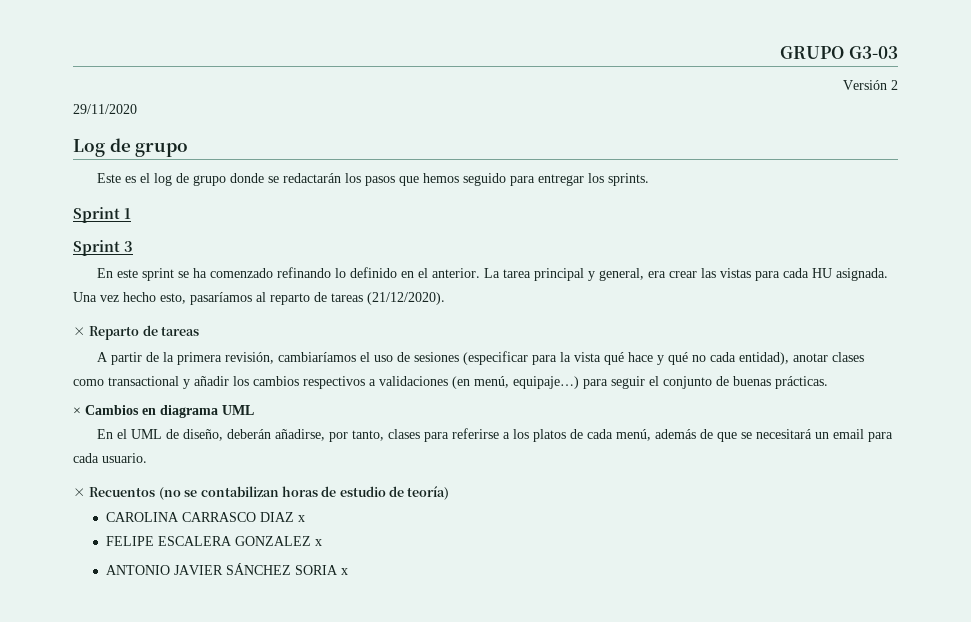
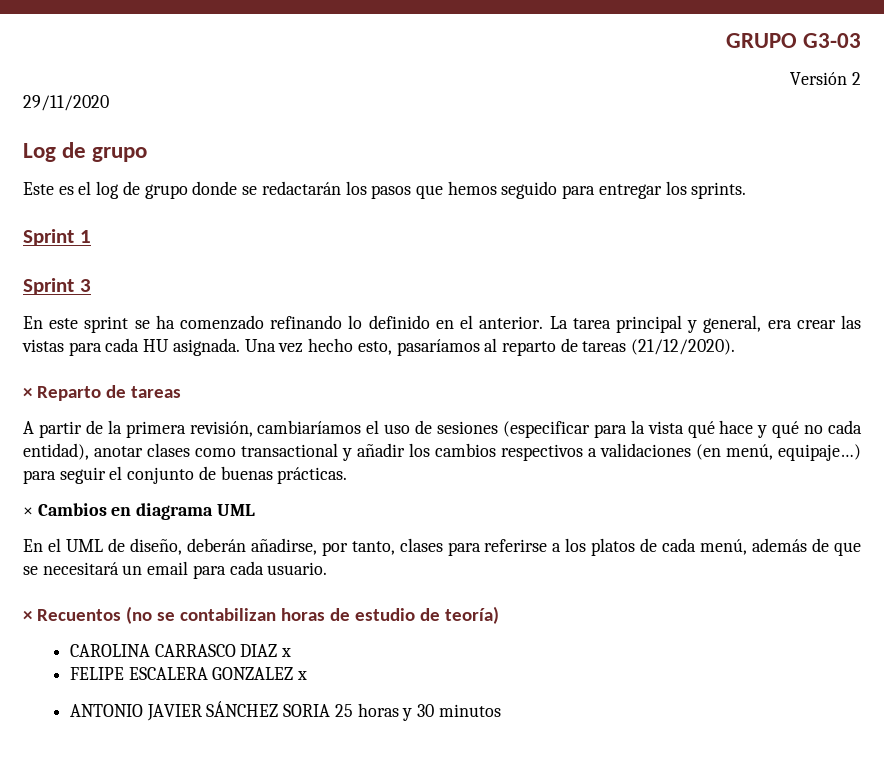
[340,568,348,575] x -> [334,703,501,721] 25 horas y 30 minutos

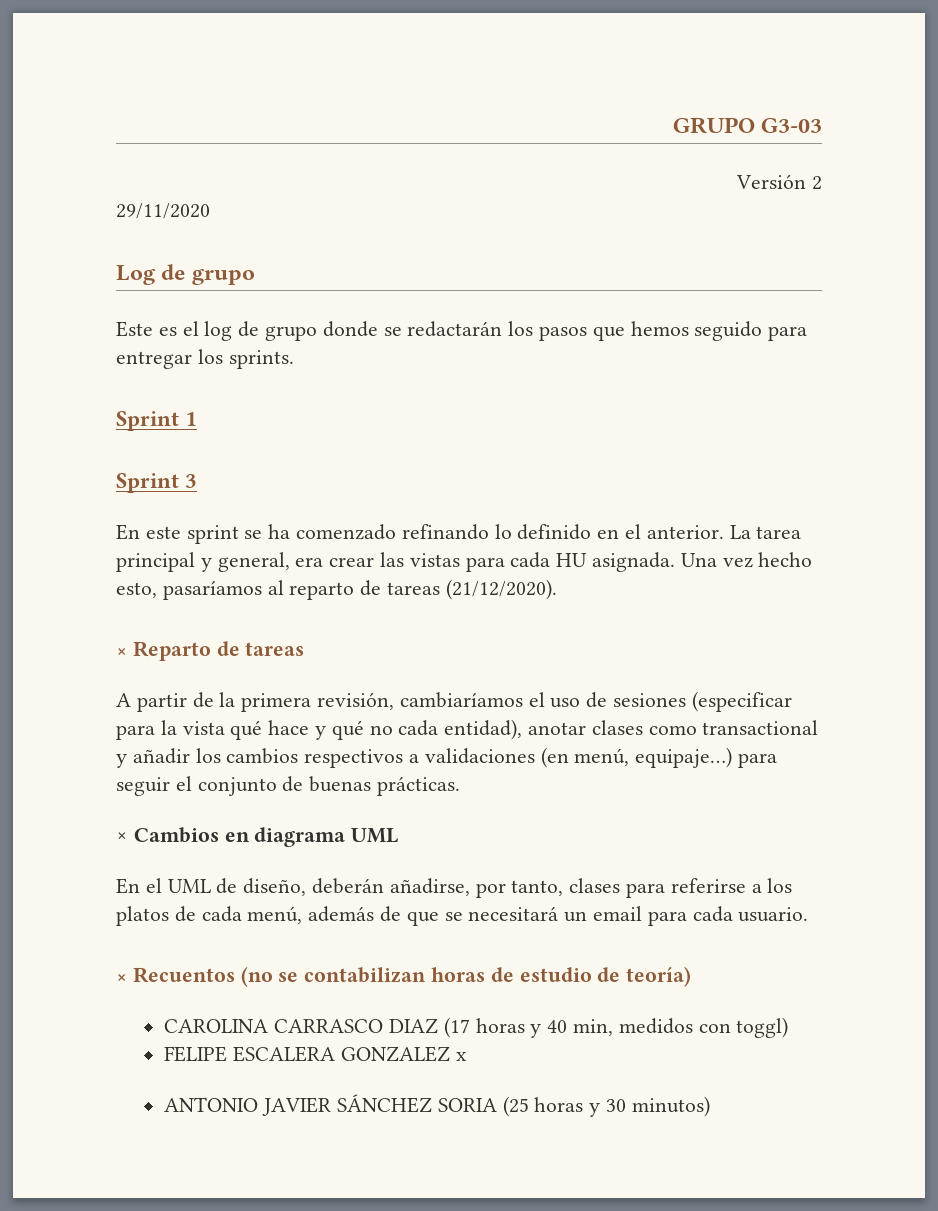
[281,648,292,657] x -> [443,1017,789,1038] (17 horas y 40 min, medidos con toggl)
[334,704,353,717] 25 -> [502,1096,529,1117] (25
[438,704,501,717] minutos -> [631,1096,710,1117] minutos)

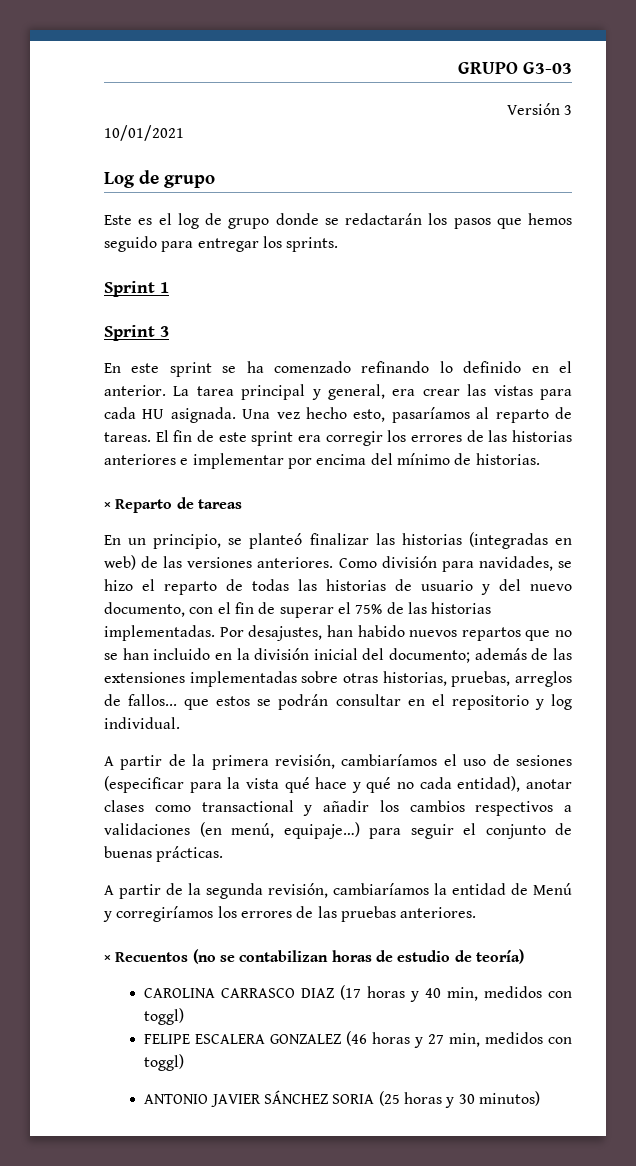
[811,176,822,190] [116,203,210,219] 2 // 29/11/2020 -> [564,105,572,115] [104,125,184,141] 3 // 10/01/2021
[387,579,557,600] [116,641,305,661] tareas (21/12/2020). // × Reparto de tareas -> [104,430,572,446] [104,453,540,469] [104,497,242,513] [104,532,572,549] [104,555,572,572] [104,579,572,595] [104,602,492,618] [104,625,572,641] [104,648,572,663] [104,671,573,687] [104,694,573,710] [104,717,180,729] tareas. El fin de este sprint era corregir los errores de las historias anteriores e implementar por encima del mínimo de historias. // × Reparto de tareas // En un principio, se planteó finalizar las historias (integradas en web) de las versiones anteriores. Como división para navidades, se hizo el reparto de todas las historias de usuario y del nuevo documento, con el fin de superar el 75% de las historias implementadas. Por desajustes, han habido nuevos repartos que no se han incluido en la división inicial del documento; además de las extensiones implementadas sobre otras historias, pruebas, arreglos de fallos... que estos se podrán consultar en el repositorio y log individual.
[116,827,399,847] [116,878,793,898] [116,906,809,926] × Cambios en diagrama UML // En el UML de diseño, deberán añadirse, por tanto, clases para referirse a los platos de cada menú, además de que se necesitará un email para cada usuario. -> [104,883,572,899] [103,906,477,922] A partir de la segunda revisión, cambiaríamos la entidad de Menú y corregiríamos los errores de las pruebas anteriores.
[455,1052,467,1061] x -> [346,1031,572,1048] [144,1054,185,1071] (46 horas y 27 min, medidos con toggl)

